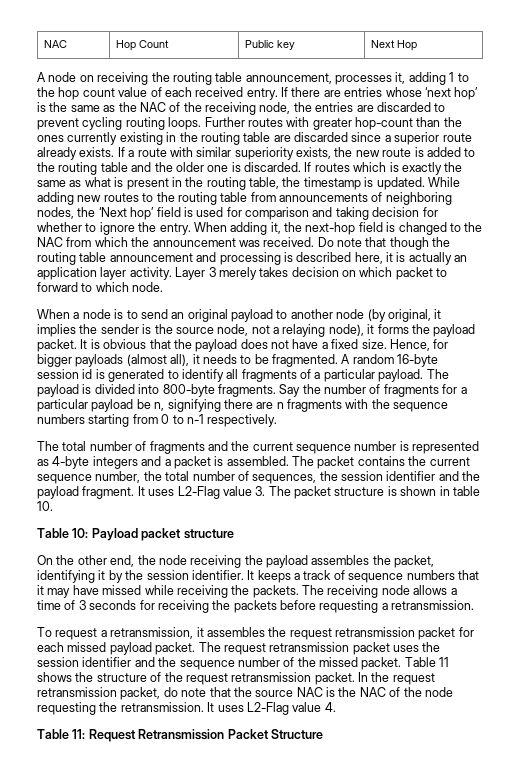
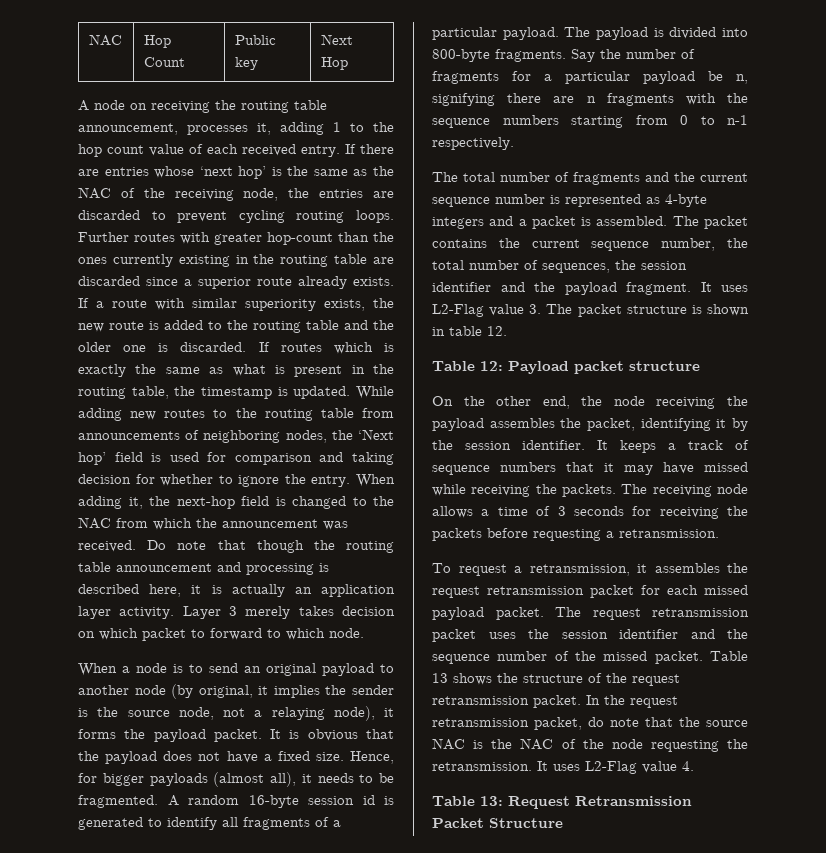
[37,501,53,511] [37,528,89,538] 10. // Table 10: -> [487,326,507,336] [432,361,503,371] 12. // Table 12:
[439,657,450,667] 11 -> [432,673,448,683] 13
[72,729,86,739] 11: -> [480,796,503,806] 13:

